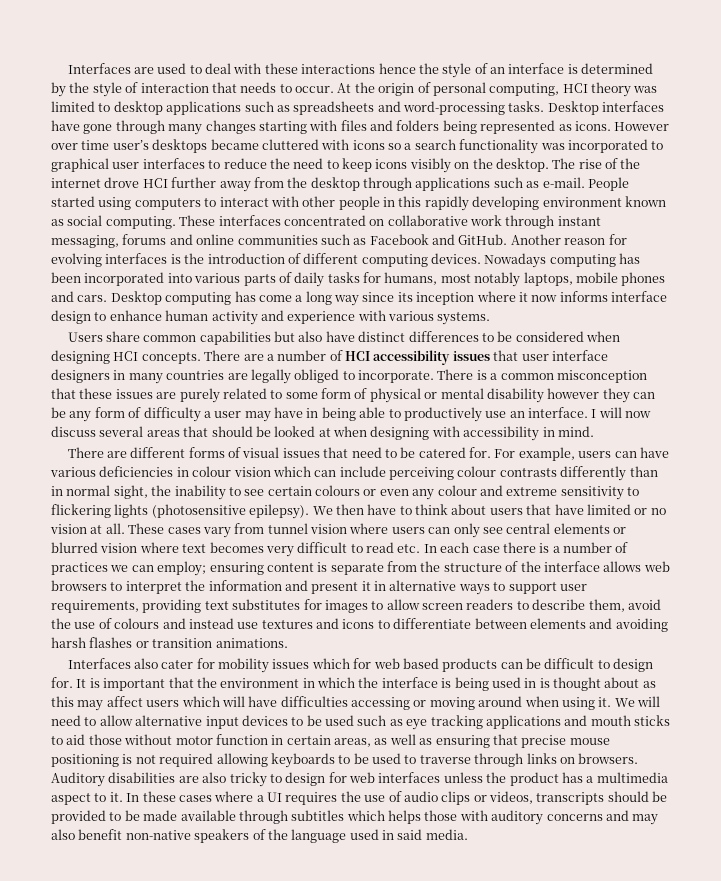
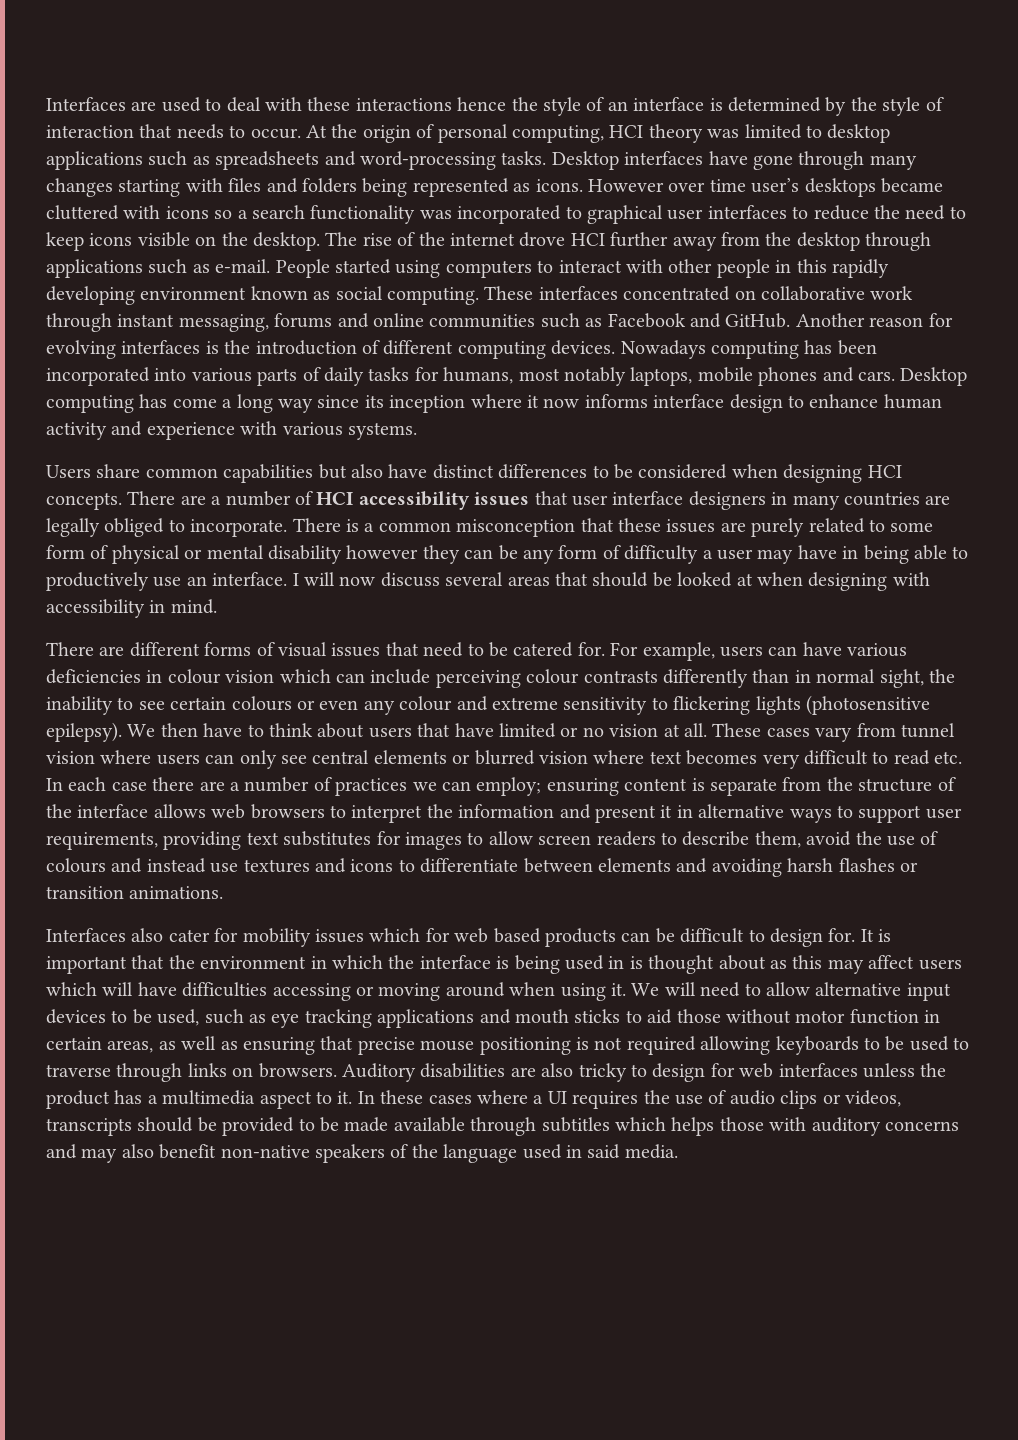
[409,158,451,173] visibly -> [137,232,190,247] visible
[539,543,550,553] is -> [199,781,225,791] are
[325,715,354,726] used -> [157,1009,200,1026] used,

